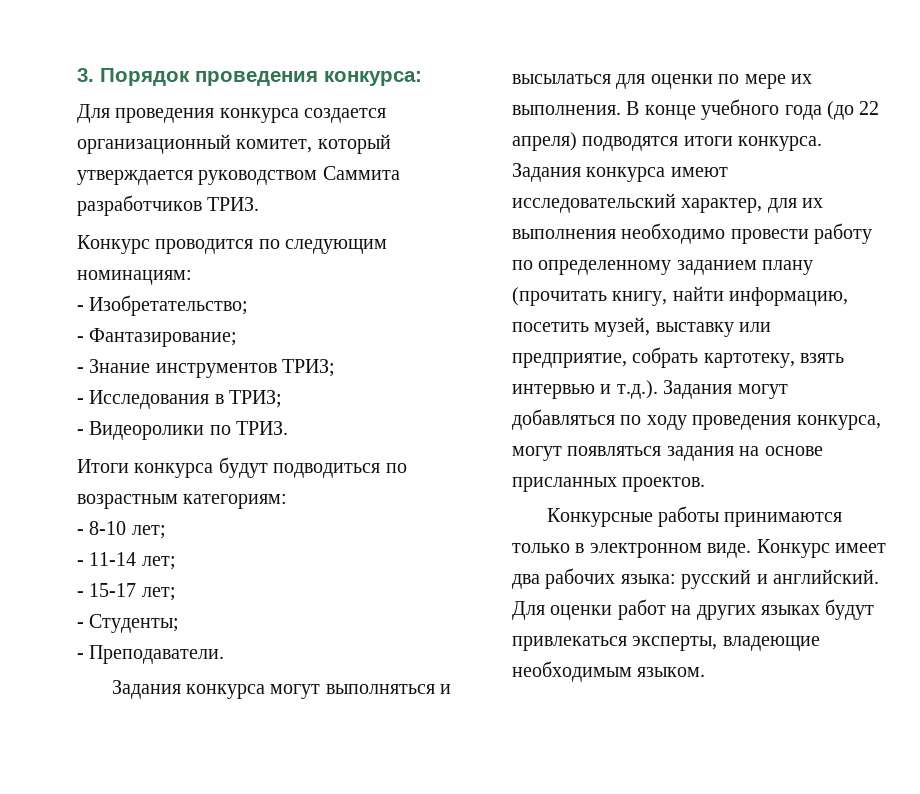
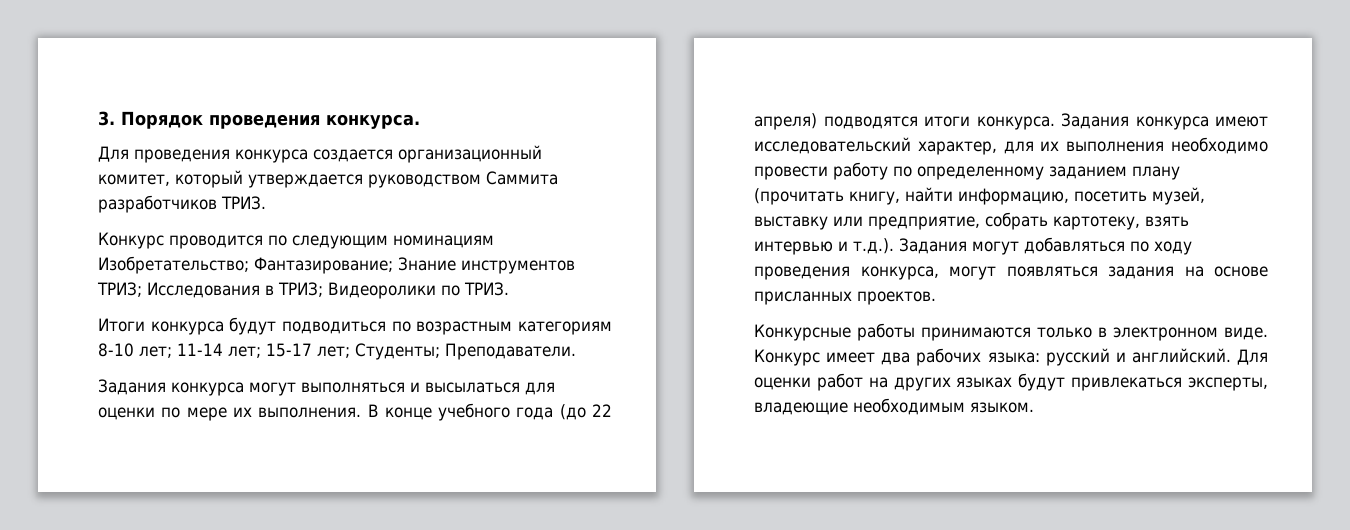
[324,71,422,86] конкурса: -> [326,114,420,129] конкурса.
[77,270,192,285] [77,305,84,311] номинациям: // - -> [393,235,494,248] номинациям
[77,336,84,342] // - -> (249, 265) none
[77,367,84,373] // - -> (393, 265) none
[77,398,84,404] // - -> (142, 289) none
[77,429,84,435] // - -> (323, 289) none
[183,494,288,509] [77,529,84,535] категориям: // - -> [518,321,612,335] категориям
[77,560,84,566] // - -> (172, 352) none
[77,591,84,597] // - -> (261, 352) none
[77,622,84,628] // - -> (350, 352) none
[77,653,84,659] // - -> (440, 351) none

